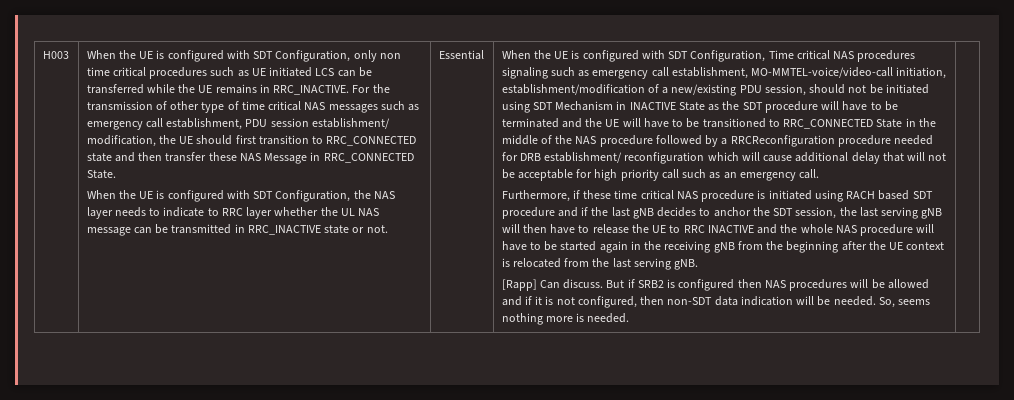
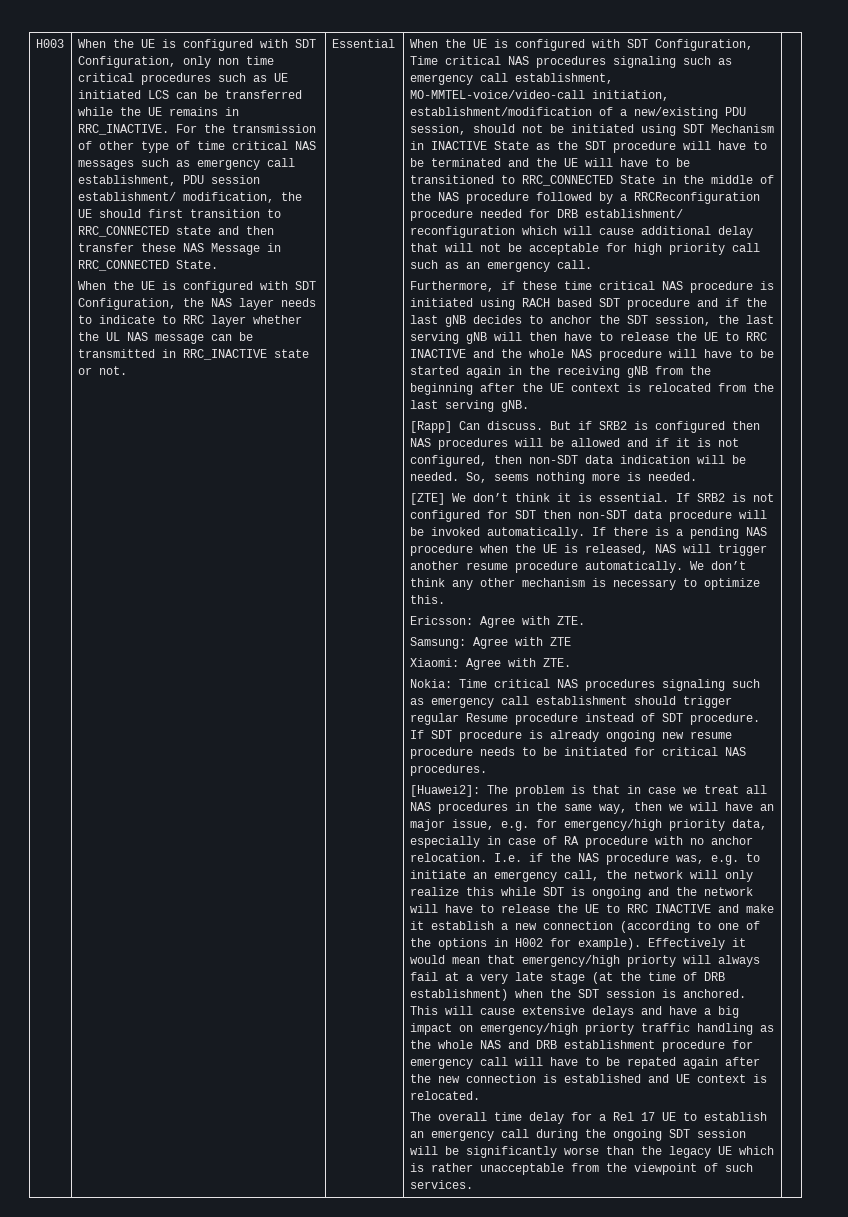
(630, 318) none -> [409,493,774,505] [409,510,767,522] [409,527,767,539] [409,544,767,556] [409,561,746,573] [409,578,760,590] [409,595,445,604] [409,616,585,628] [409,637,571,649] [409,658,571,670] [409,679,760,691] [409,696,732,708] [409,713,760,725] [409,730,732,742] [409,747,746,759] [409,764,487,776] [409,785,767,797] [409,802,774,814] [409,819,767,831] [409,836,753,848] [409,853,760,865] [409,870,753,882] [409,887,753,899] [409,904,774,913] [409,921,760,933] [409,938,746,950] [409,955,760,967] [409,972,725,984] [409,989,746,1001] [409,1006,739,1018] [409,1023,774,1035] [409,1040,753,1052] [409,1057,760,1069] [409,1074,767,1083] [409,1091,480,1100] [409,1112,767,1124] [409,1129,746,1141] [409,1146,774,1158] [409,1163,753,1175] [409,1180,473,1189] // [ZTE] We don’t think it is essential. If SRB2 is not configured for SDT then non-SDT data procedure will be invoked automatically. If there is a pending NAS procedure when the UE is released, NAS will trigger another resume procedure automatically. We don’t think any other mechanism is necessary to optimize this. // Ericsson: Agree with ZTE. // Samsung: Agree with ZTE // Xiaomi: Agree with ZTE. // Nokia: Time critical NAS procedures signaling such as emergency call establishment should trigger regular Resume procedure instead of SDT procedure. If SDT procedure is already ongoing new resume procedure needs to be initiated for critical NAS procedures. // [Huawei2]: The problem is that in case we treat all NAS procedures in the same way, then we will have an major issue, e.g. for emergency/high priority data, especially in case of RA procedure with no anchor relocation. I.e. if the NAS procedure was, e.g. to initiate an emergency call, the network will only realize this while SDT is ongoing and the network will have to release the UE to RRC INACTIVE and make it establish a new connection (according to one of the options in H002 for example). Effectively it would mean that emergency/high priorty will always fail at a very late stage (at the time of DRB establishment) when the SDT session is anchored. This will cause extensive delays and have a big impact on emergency/high priorty traffic handling as the whole NAS and DRB establishment procedure for emergency call will have to be repated again after the new connection is established and UE context is relocated. // The overall time delay for a Rel 17 UE to establish an emergency call during the ongoing SDT session will be significantly worse than the legacy UE which is rather unacceptable from the viewpoint of such services.

